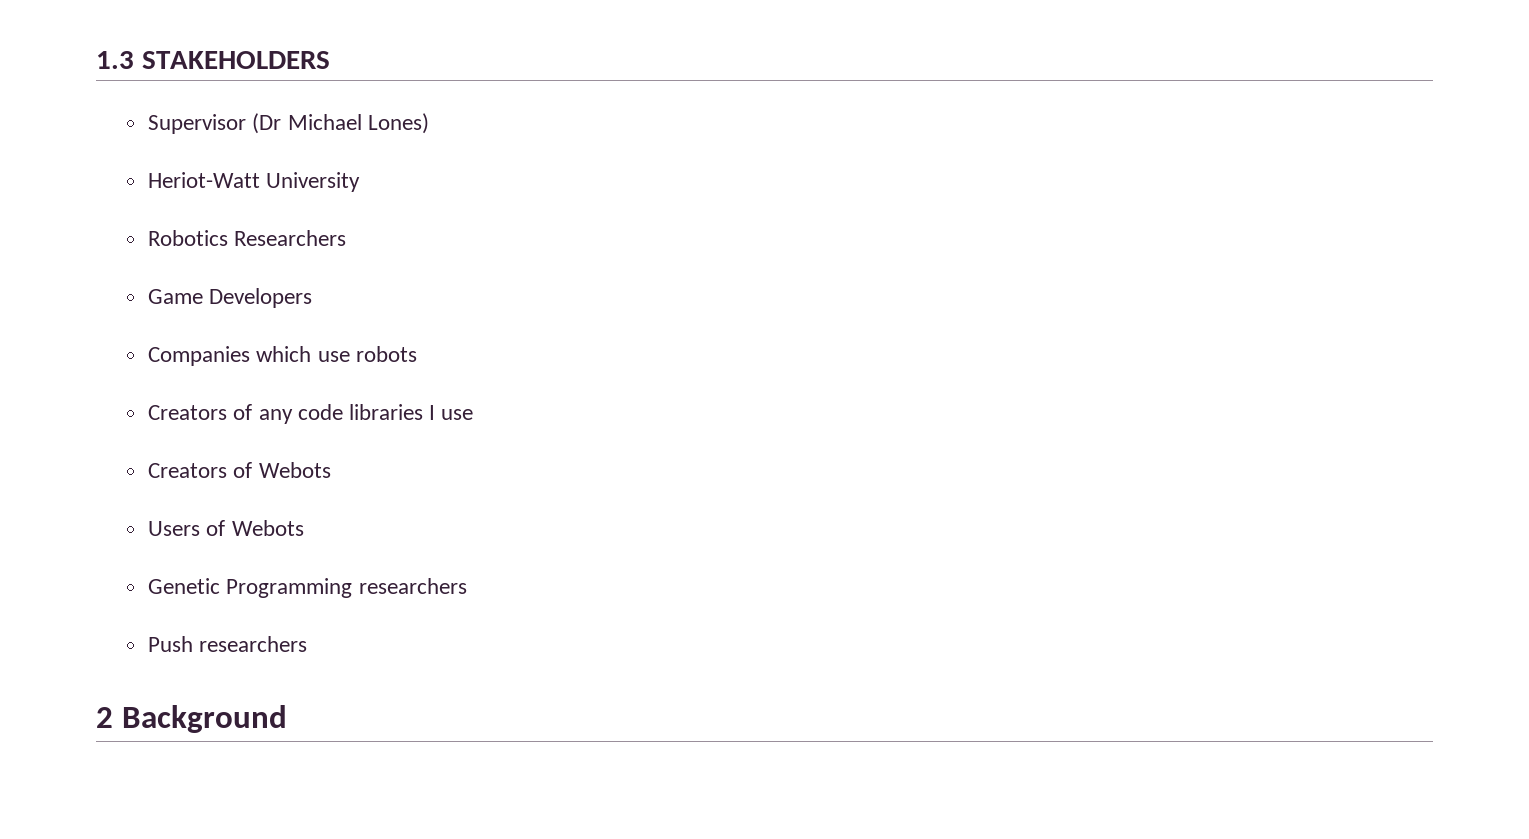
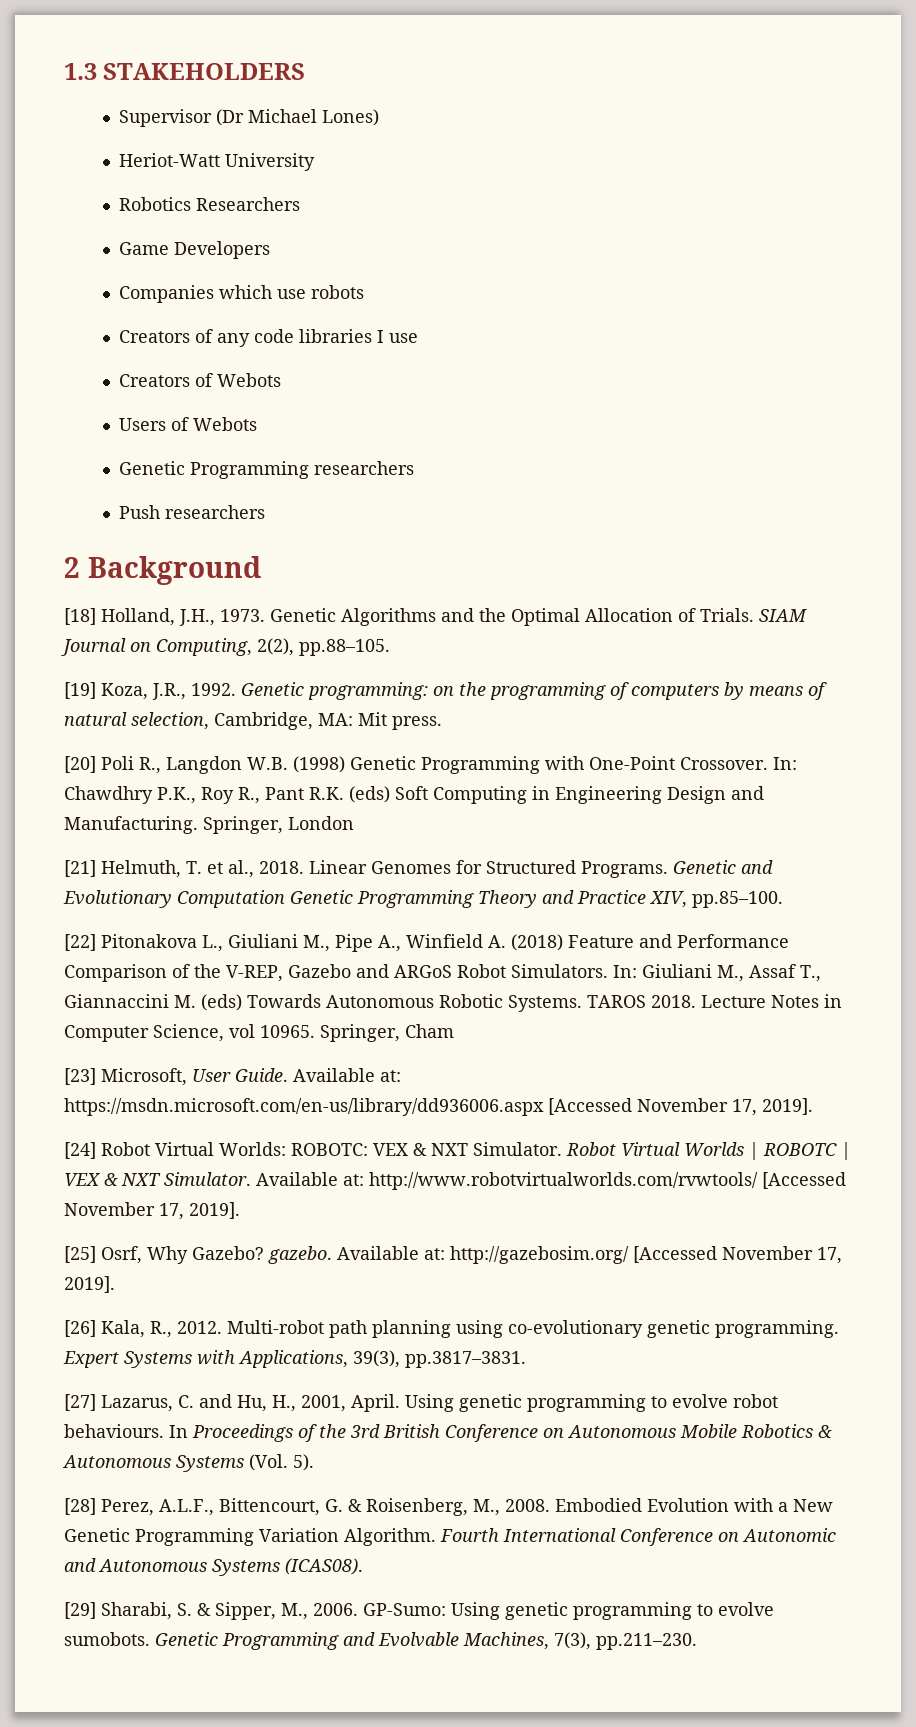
(287, 719) none -> [64,608,807,626] [61,638,390,656] [64,682,827,700] [64,712,442,730] [64,756,797,774] [64,786,764,804] [64,816,354,834] [64,860,773,878] [63,890,783,908] [64,934,789,952] [64,964,821,982] [64,994,842,1012] [64,1024,454,1042] [64,1068,401,1086] [64,1098,813,1116] [64,1142,851,1160] [64,1172,846,1190] [64,1202,240,1220] [64,1246,842,1264] [64,1276,115,1293] [64,1320,839,1338] [63,1350,526,1368] [64,1394,778,1412] [64,1424,832,1442] [62,1454,314,1472] [64,1498,833,1516] [64,1528,836,1546] [64,1558,363,1576] [64,1602,774,1620] [64,1632,697,1650] // [18] Holland, J.H., 1973. Genetic Algorithms and the Optimal Allocation of Trials. SIAM Journal on Computing, 2(2), pp.88–105. // [19] Koza, J.R., 1992. Genetic programming: on the programming of computers by means of natural selection, Cambridge, MA: Mit press. // [20] Poli R., Langdon W.B. (1998) Genetic Programming with One-Point Crossover. In: Chawdhry P.K., Roy R., Pant R.K. (eds) Soft Computing in Engineering Design and Manufacturing. Springer, London // [21] Helmuth, T. et al., 2018. Linear Genomes for Structured Programs. Genetic and Evolutionary Computation Genetic Programming Theory and Practice XIV, pp.85–100. // [22] Pitonakova L., Giuliani M., Pipe A., Winfield A. (2018) Feature and Performance Comparison of the V-REP, Gazebo and ARGoS Robot Simulators. In: Giuliani M., Assaf T., Giannaccini M. (eds) Towards Autonomous Robotic Systems. TAROS 2018. Lecture Notes in Computer Science, vol 10965. Springer, Cham // [23] Microsoft, User Guide. Available at: https://msdn.microsoft.com/en-us/library/dd936006.aspx [Accessed November 17, 2019]. // [24] Robot Virtual Worlds: ROBOTC: VEX & NXT Simulator. Robot Virtual Worlds | ROBOTC | VEX & NXT Simulator. Available at: http://www.robotvirtualworlds.com/rvwtools/ [Accessed November 17, 2019]. // [25] Osrf, Why Gazebo? gazebo. Available at: http://gazebosim.org/ [Accessed November 17, 2019]. // [26] Kala, R., 2012. Multi-robot path planning using co-evolutionary genetic programming. Expert Systems with Applications, 39(3), pp.3817–3831. // [27] Lazarus, C. and Hu, H., 2001, April. Using genetic programming to evolve robot behaviours. In Proceedings of the 3rd British Conference on Autonomous Mobile Robotics & Autonomous Systems (Vol. 5). // [28] Perez, A.L.F., Bittencourt, G. & Roisenberg, M., 2008. Embodied Evolution with a New Genetic Programming Variation Algorithm. Fourth International Conference on Autonomic and Autonomous Systems (ICAS08). // [29] Sharabi, S. & Sipper, M., 2006. GP-Sumo: Using genetic programming to evolve sumobots. Genetic Programming and Evolvable Machines, 7(3), pp.211–230.

